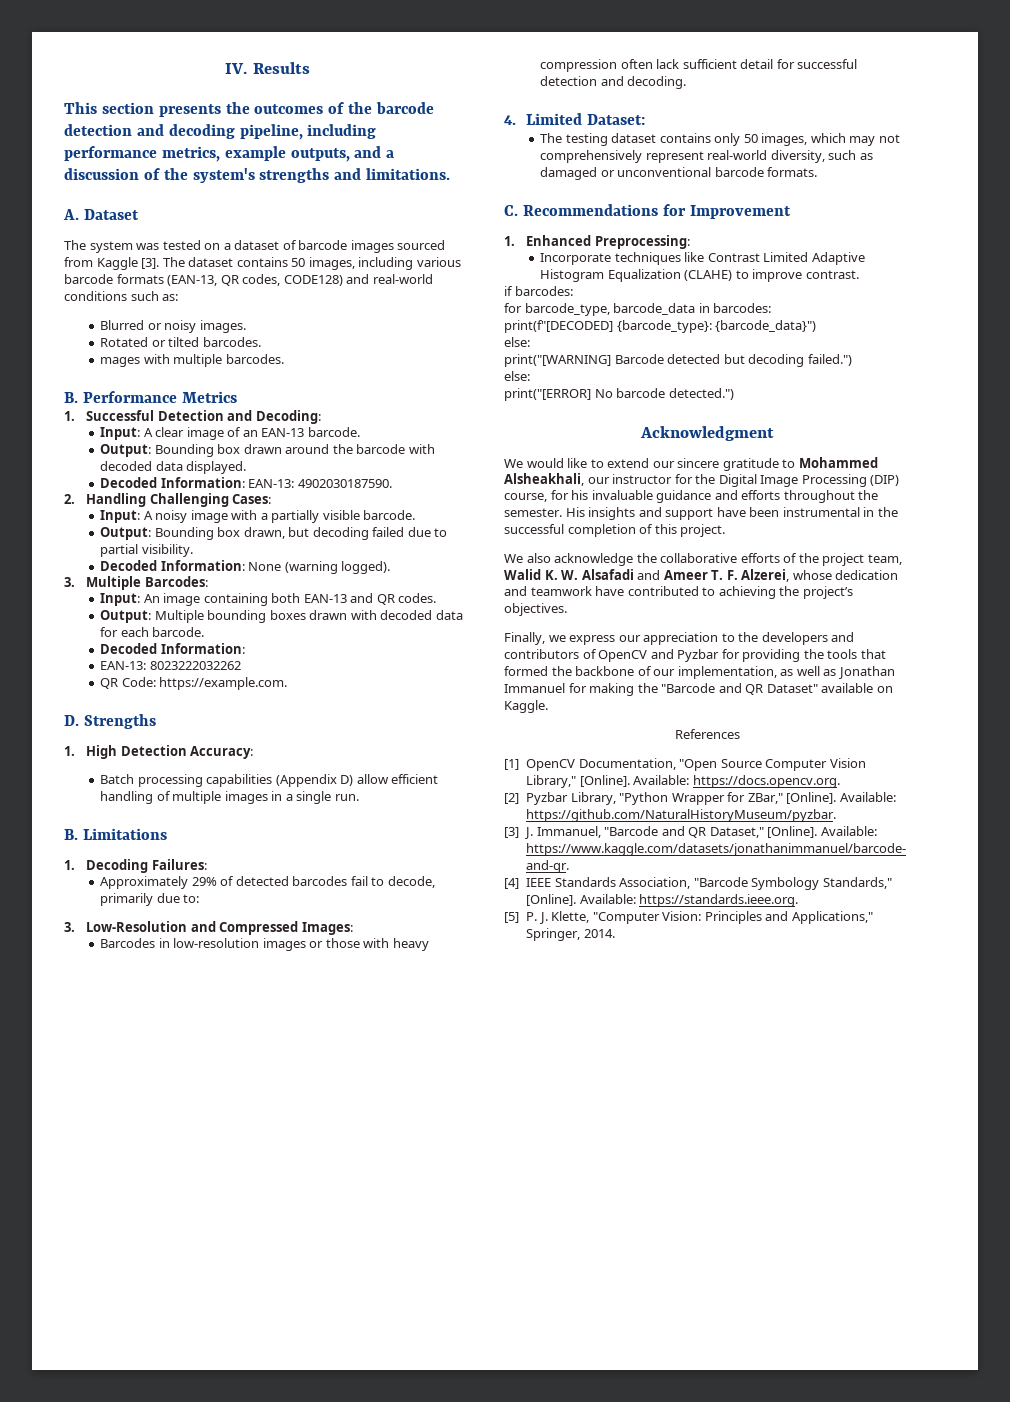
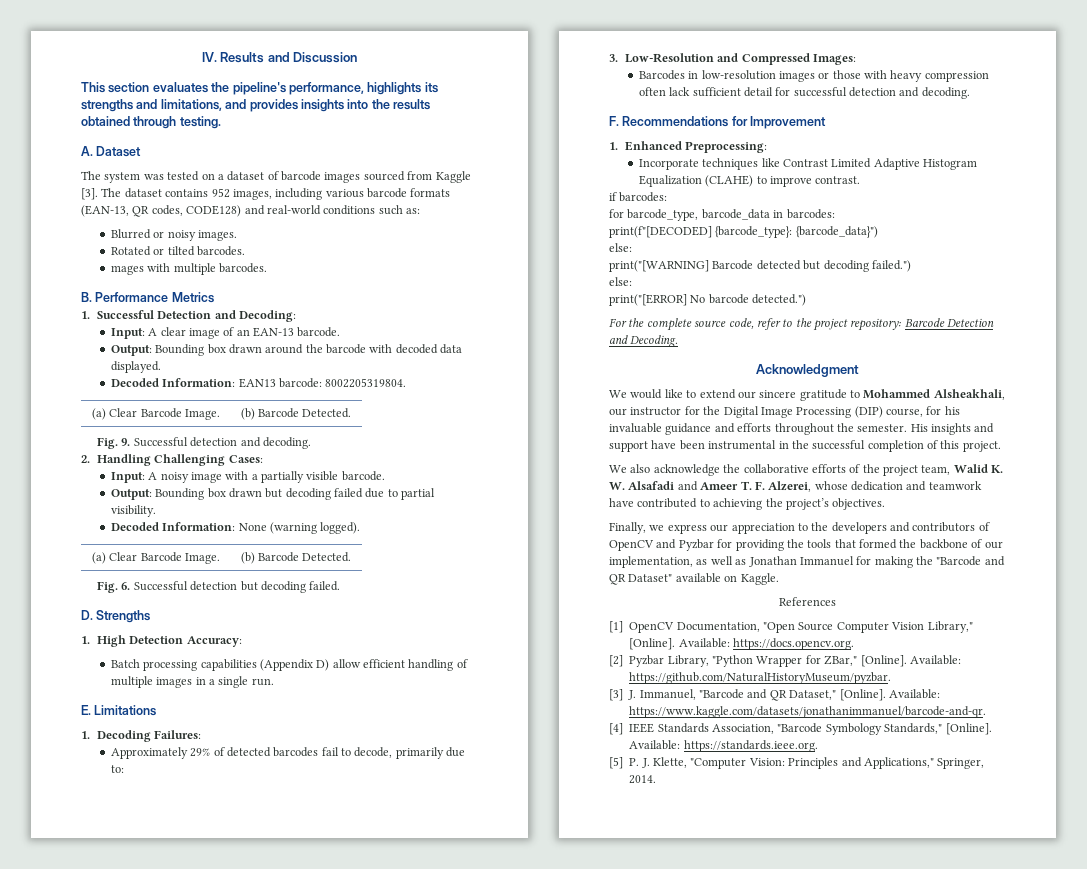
(310, 68) none -> [267,52,358,63] and Discussion
[158,102,435,117] [64,124,377,140] [64,146,395,162] [64,168,451,183] presents the outcomes of the barcode detection and decoding pipeline, including performance metrics, example outputs, and a discussion of the system's strengths and limitations. -> [152,82,438,95] [81,99,430,112] [81,116,221,129] evaluates the pipeline's performance, highlights its strengths and limitations, and provides insights into the results obtained through testing.
[291,258,306,267] 50 -> [211,188,230,198] 952
[248,479,392,488] EAN-13: 4902030187590. -> [238,378,407,388] [91,408,221,420] [240,408,352,420] [97,437,311,449] EAN13 barcode: 8002205319804. // (a) Clear Barcode Image. | (b) Barcode Detected. // Fig. 9. Successful detection and decoding.
[243,527,285,539] drawn, -> [228,488,262,498] drawn
[64,576,208,590] [100,593,437,606] [100,610,463,623] [100,627,205,637] [100,643,245,654] [100,661,241,670] [100,677,288,690] // 3. Multiple Barcodes: // Input: An image containing both EAN-13 and QR codes. // Output: Multiple bounding boxes drawn with decoded data for each barcode. // Decoded Information: // EAN-13: 8023222032262 // QR Code: https://example.com. -> [91,552,221,564] [240,552,352,564] [97,581,341,593] // (a) Clear Barcode Image. | (b) Barcode Detected. // Fig. 6. Successful detection but decoding failed.
[64,829,78,840] B. -> [81,705,91,715] E.
[504,113,645,125] [540,133,900,146] [540,150,873,163] [540,167,818,180] [504,205,518,216] 4. Limited Dataset: // The testing dataset contains only 50 images, which may not comprehensively represent real-world diversity, such as damaged or unconventional barcode formats. // C. -> [609,116,619,126] F.
(734, 394) none -> [609,318,995,331] [609,335,679,347] // For the complete source code, refer to the project repository: Barcode Detection and Decoding.

